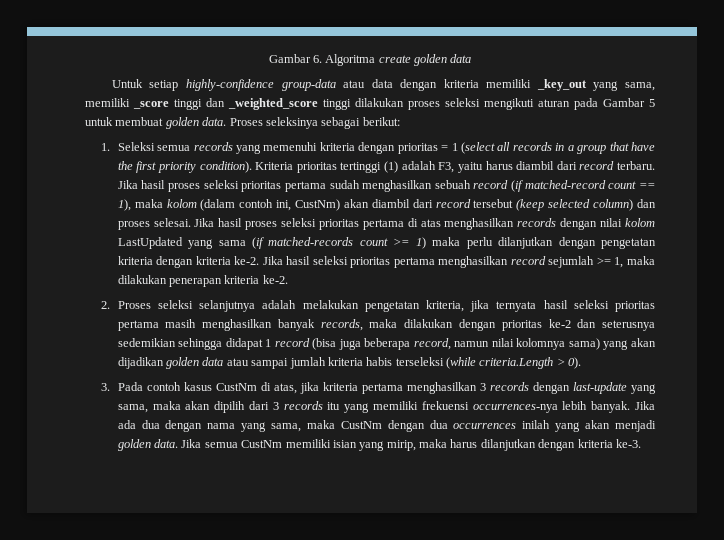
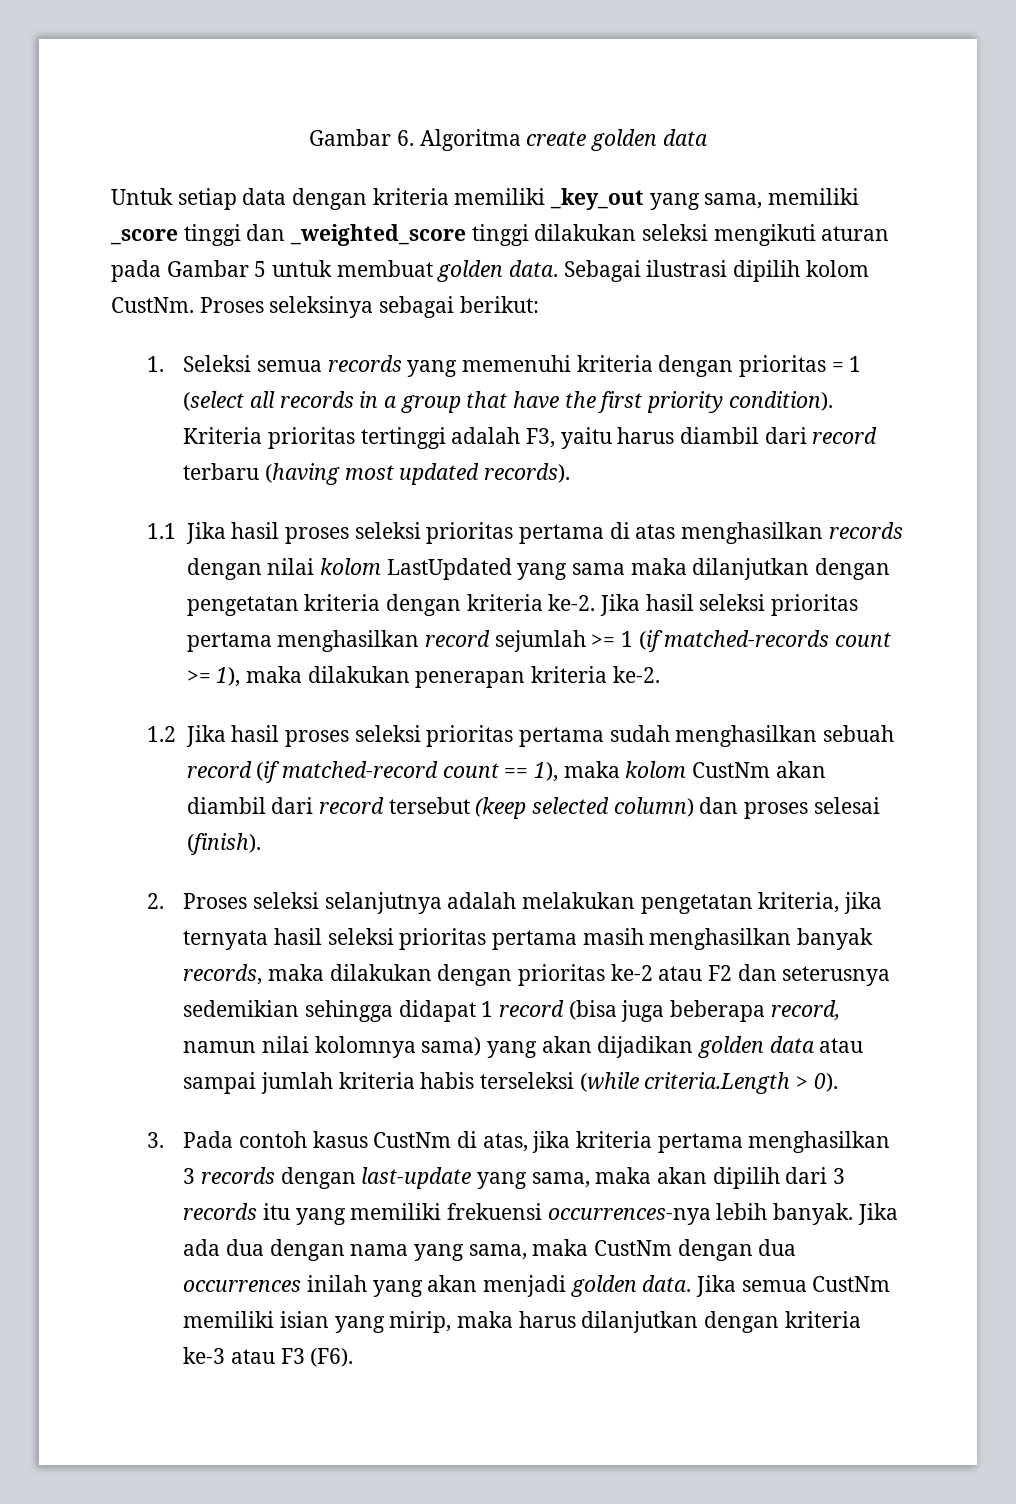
[186,79,366,91] highly-confidence group-data atau -> (237, 199) none
[408,101,440,110] proses -> (637, 232) none
(227, 121) none -> [563,260,869,282] [111,297,194,313] Sebagai ilustrasi dipilih kolom CustNm.
[384,161,399,173] (1) -> (446, 438) none
[616,161,655,170] terbaru. -> [183,463,571,485] [147,522,903,544] [186,558,891,580] [186,594,859,616] [186,630,892,652] [186,666,660,688] [147,726,177,742] terbaru (having most updated records). // 1.1 Jika hasil proses seleksi prioritas pertama di atas menghasilkan records dengan nilai kolom LastUpdated yang sama maka dilanjutkan dengan pengetatan kriteria dengan kriteria ke-2. Jika hasil seleksi prioritas pertama menghasilkan record sejumlah >= 1 (if matched-records count >= 1), maka dilakukan penerapan kriteria ke-2. // 1.2
[200,199,341,211] (dalam contoh ini, CustNm) -> [692,762,771,778] CustNm
[153,218,655,230] [117,237,656,249] [117,256,655,268] [117,275,288,287] selesai. Jika hasil proses seleksi prioritas pertama di atas menghasilkan records dengan nilai kolom LastUpdated yang sama (if matched-records count >= 1) maka perlu dilanjutkan dengan pengetatan kriteria dengan kriteria ke-2. Jika hasil seleksi prioritas pertama menghasilkan record sejumlah >= 1, maka dilakukan penerapan kriteria ke-2. -> [813,797,880,814] [186,833,261,855] selesai (finish).
(571, 323) none -> [658,965,733,981] atau F2
[615,439,641,448] ke-3. -> [183,1347,354,1367] ke-3 atau F3 (F6).

